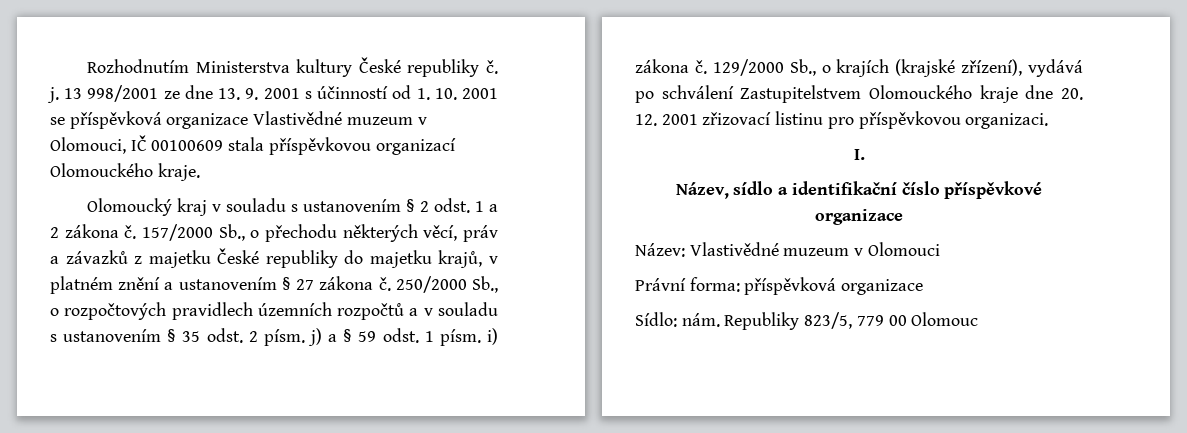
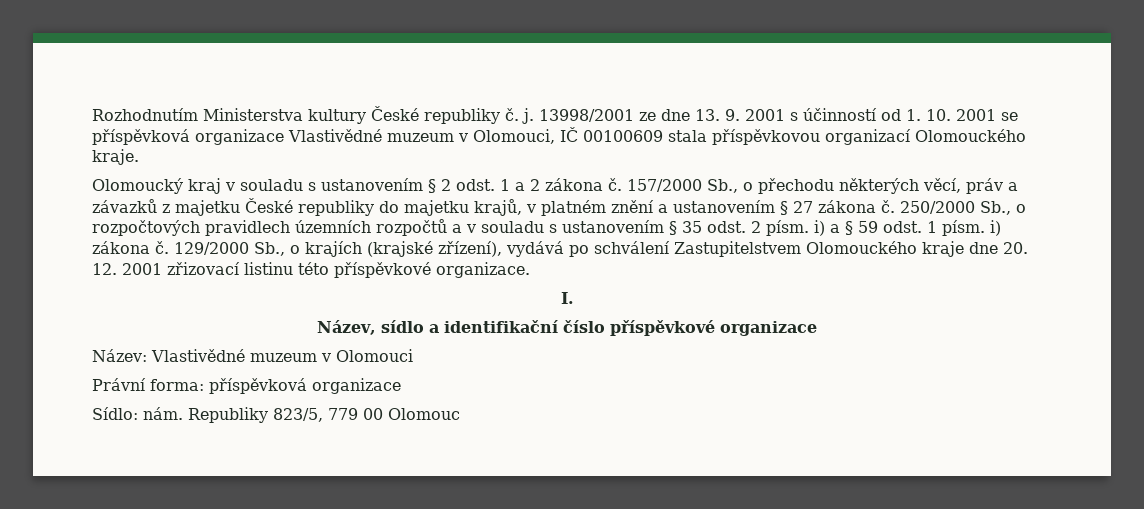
[64,85,159,102] 13 998/2001 -> [539,109,634,122] 13998/2001
[308,328,322,346] j) -> [814,220,825,236] i)
[827,111,1049,129] pro příspěvkovou organizaci. -> [298,262,530,278] této příspěvkové organizace.

